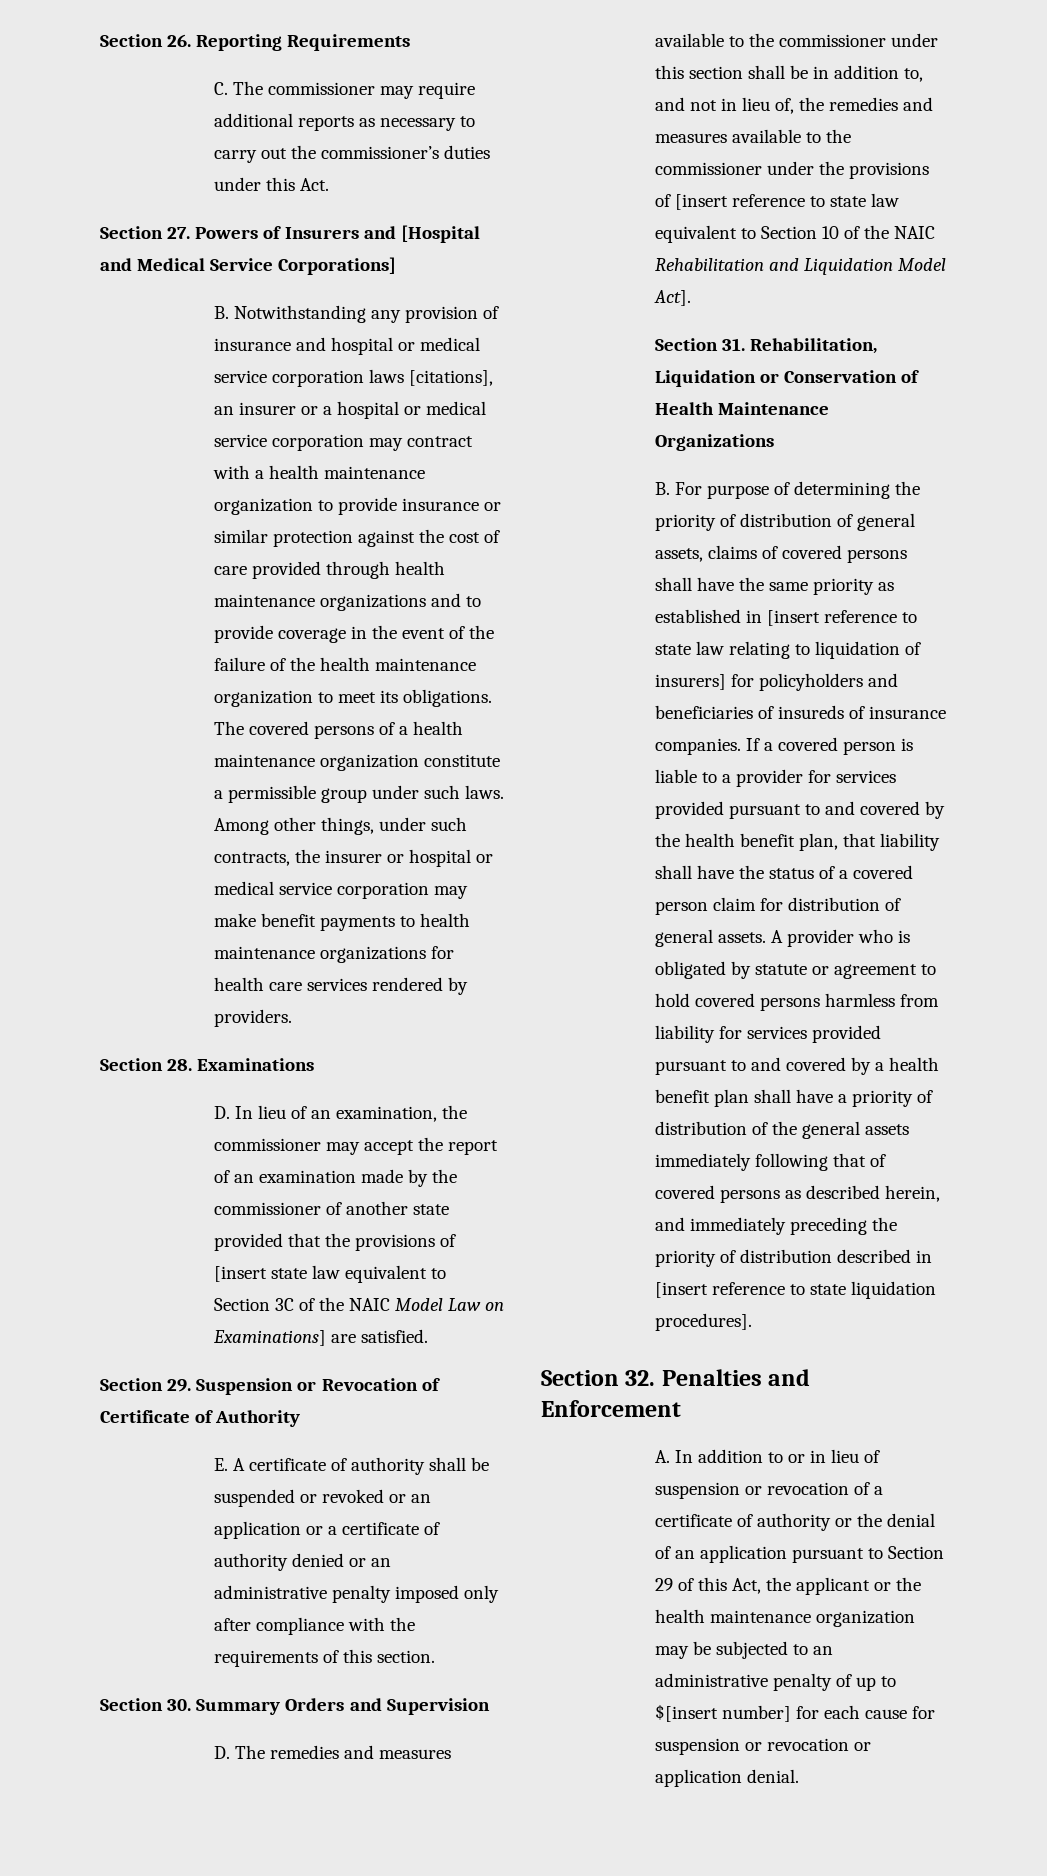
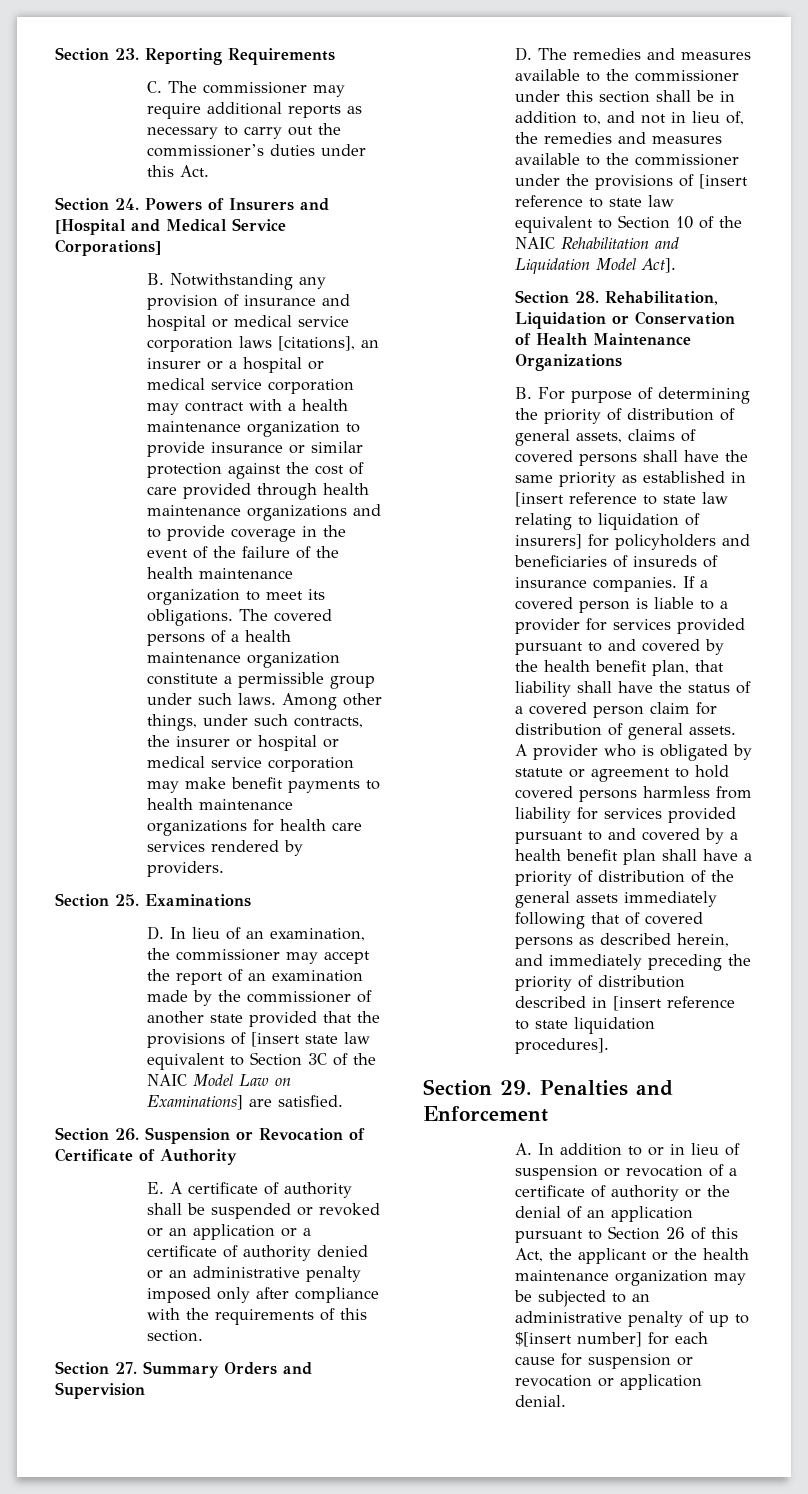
[100,34,192,47] Section 26. -> [55,47,139,61] Section 23.
[167,227,191,239] 27. -> [115,198,139,210] 24.
[167,1059,193,1071] 28. -> [115,894,139,906] 25.
[167,1379,192,1392] 29. -> [115,1128,139,1141] 26.
[167,1699,192,1711] 30. -> [115,1362,137,1374] 27.
[721,338,745,351] 31. -> [575,291,600,303] 28.
[625,1370,656,1386] 32. -> [500,1080,532,1095] 29.
[654,1578,673,1591] 29 -> [666,1227,686,1239] 26

